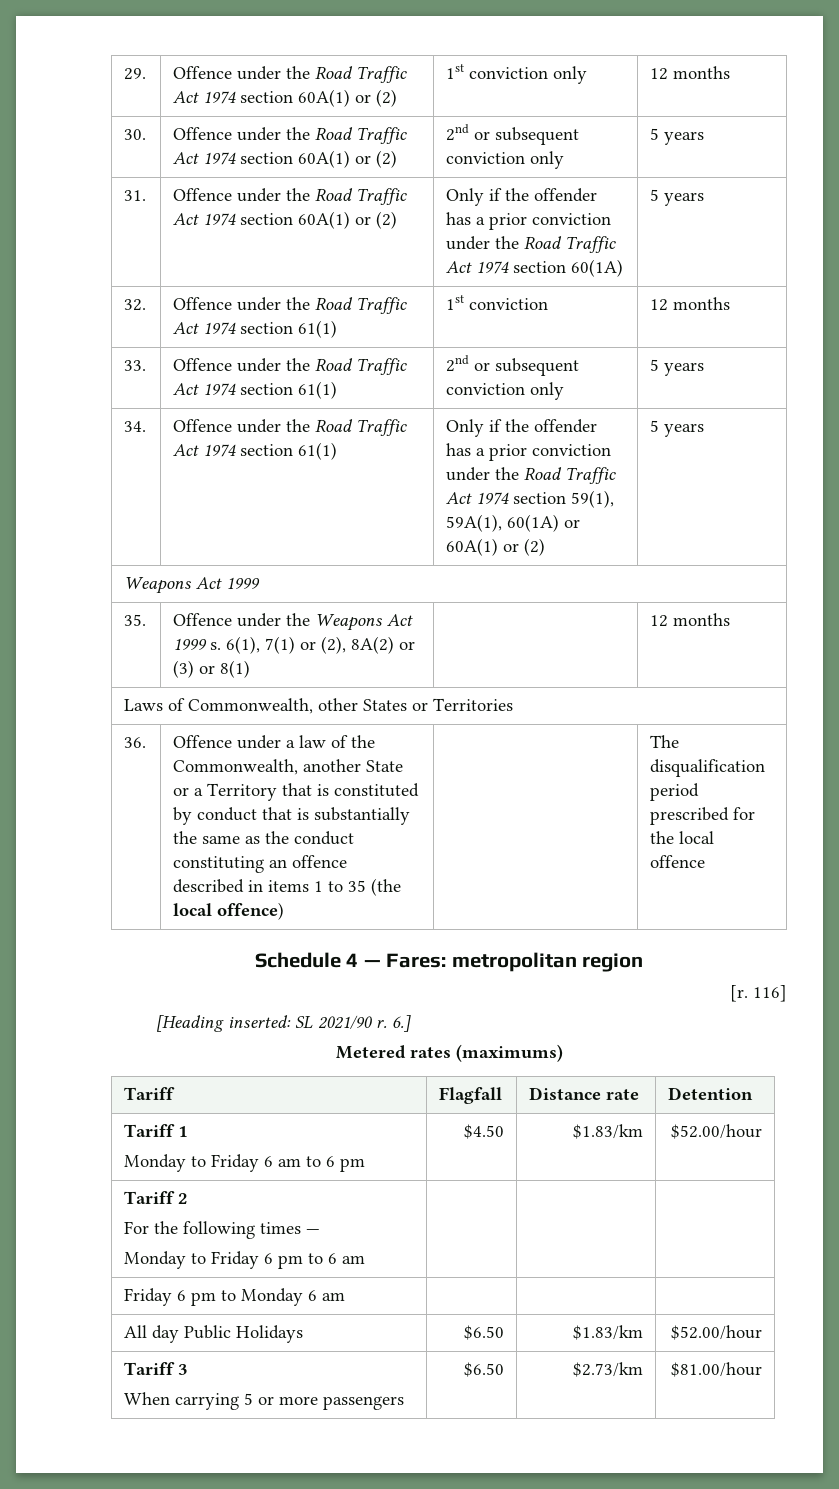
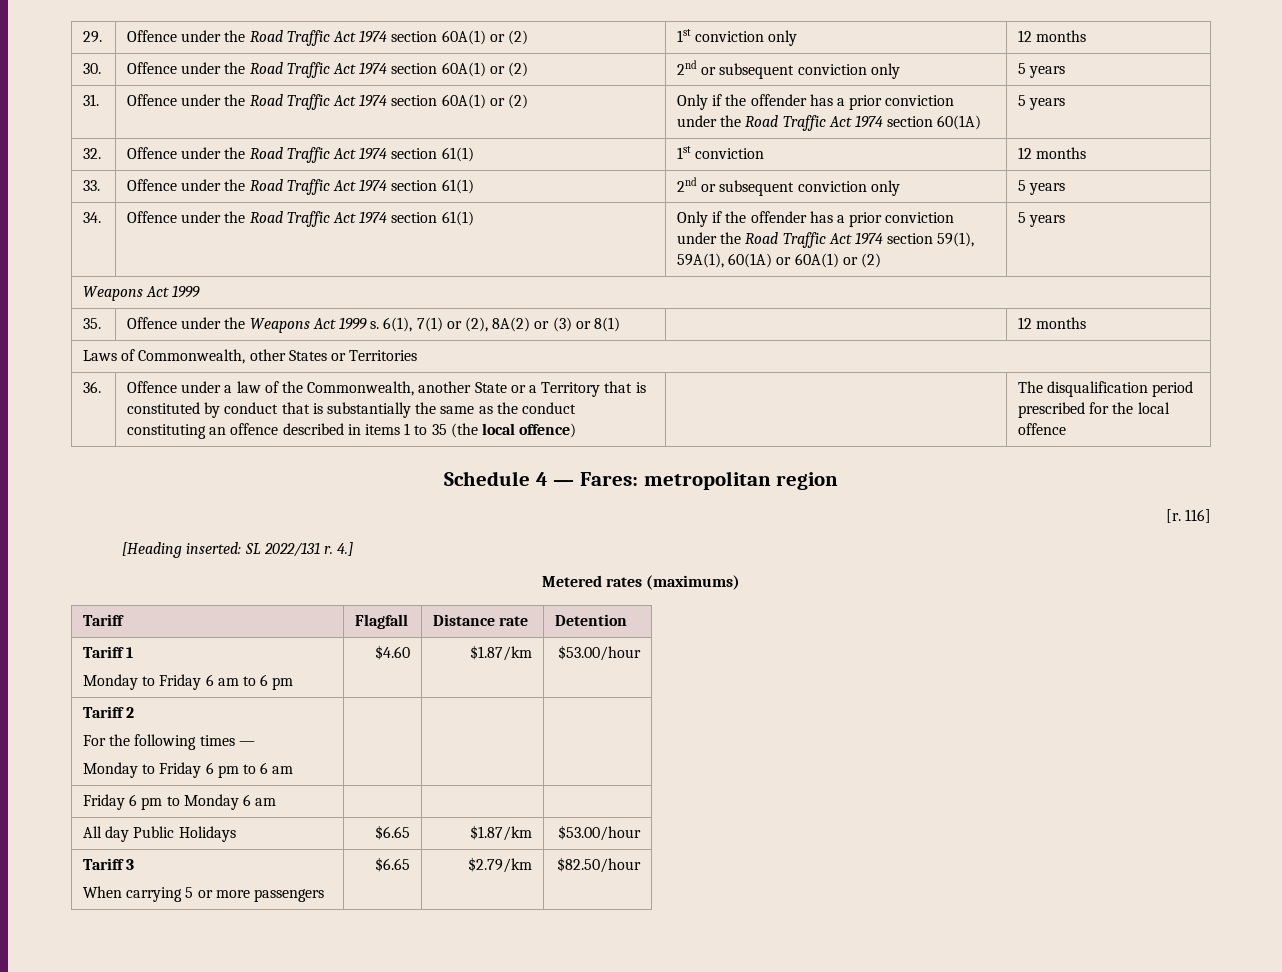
[317,1015,411,1032] 2021/90 r. 6.] -> [263,542,354,557] 2022/131 r. 4.]
[463,1124,504,1139] [572,1124,643,1139] [670,1124,762,1139] $4.50 | $1.83/km | $52.00/hour -> [374,645,410,660] [469,645,532,661] [557,645,641,661] $4.60 | $1.87/km | $53.00/hour
[463,1325,504,1340] [572,1325,643,1340] [670,1325,762,1340] $6.50 | $1.83/km | $52.00/hour -> [374,825,410,840] [469,825,532,841] [557,825,641,841] $6.65 | $1.87/km | $53.00/hour
[463,1362,504,1377] [572,1362,643,1377] [670,1362,762,1377] $6.50 | $2.73/km | $81.00/hour -> [374,857,410,872] [467,857,532,873] [556,857,641,873] $6.65 | $2.79/km | $82.50/hour

